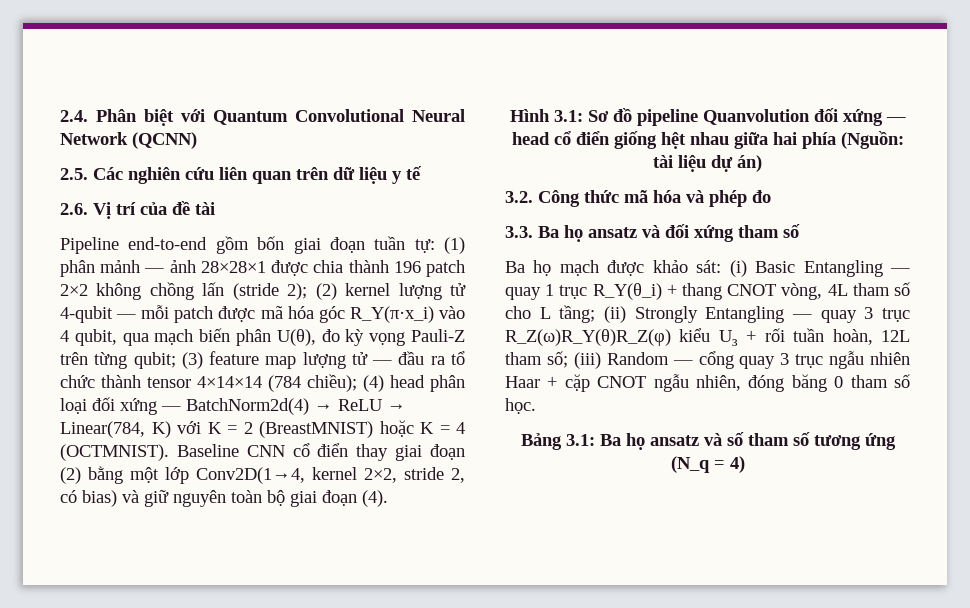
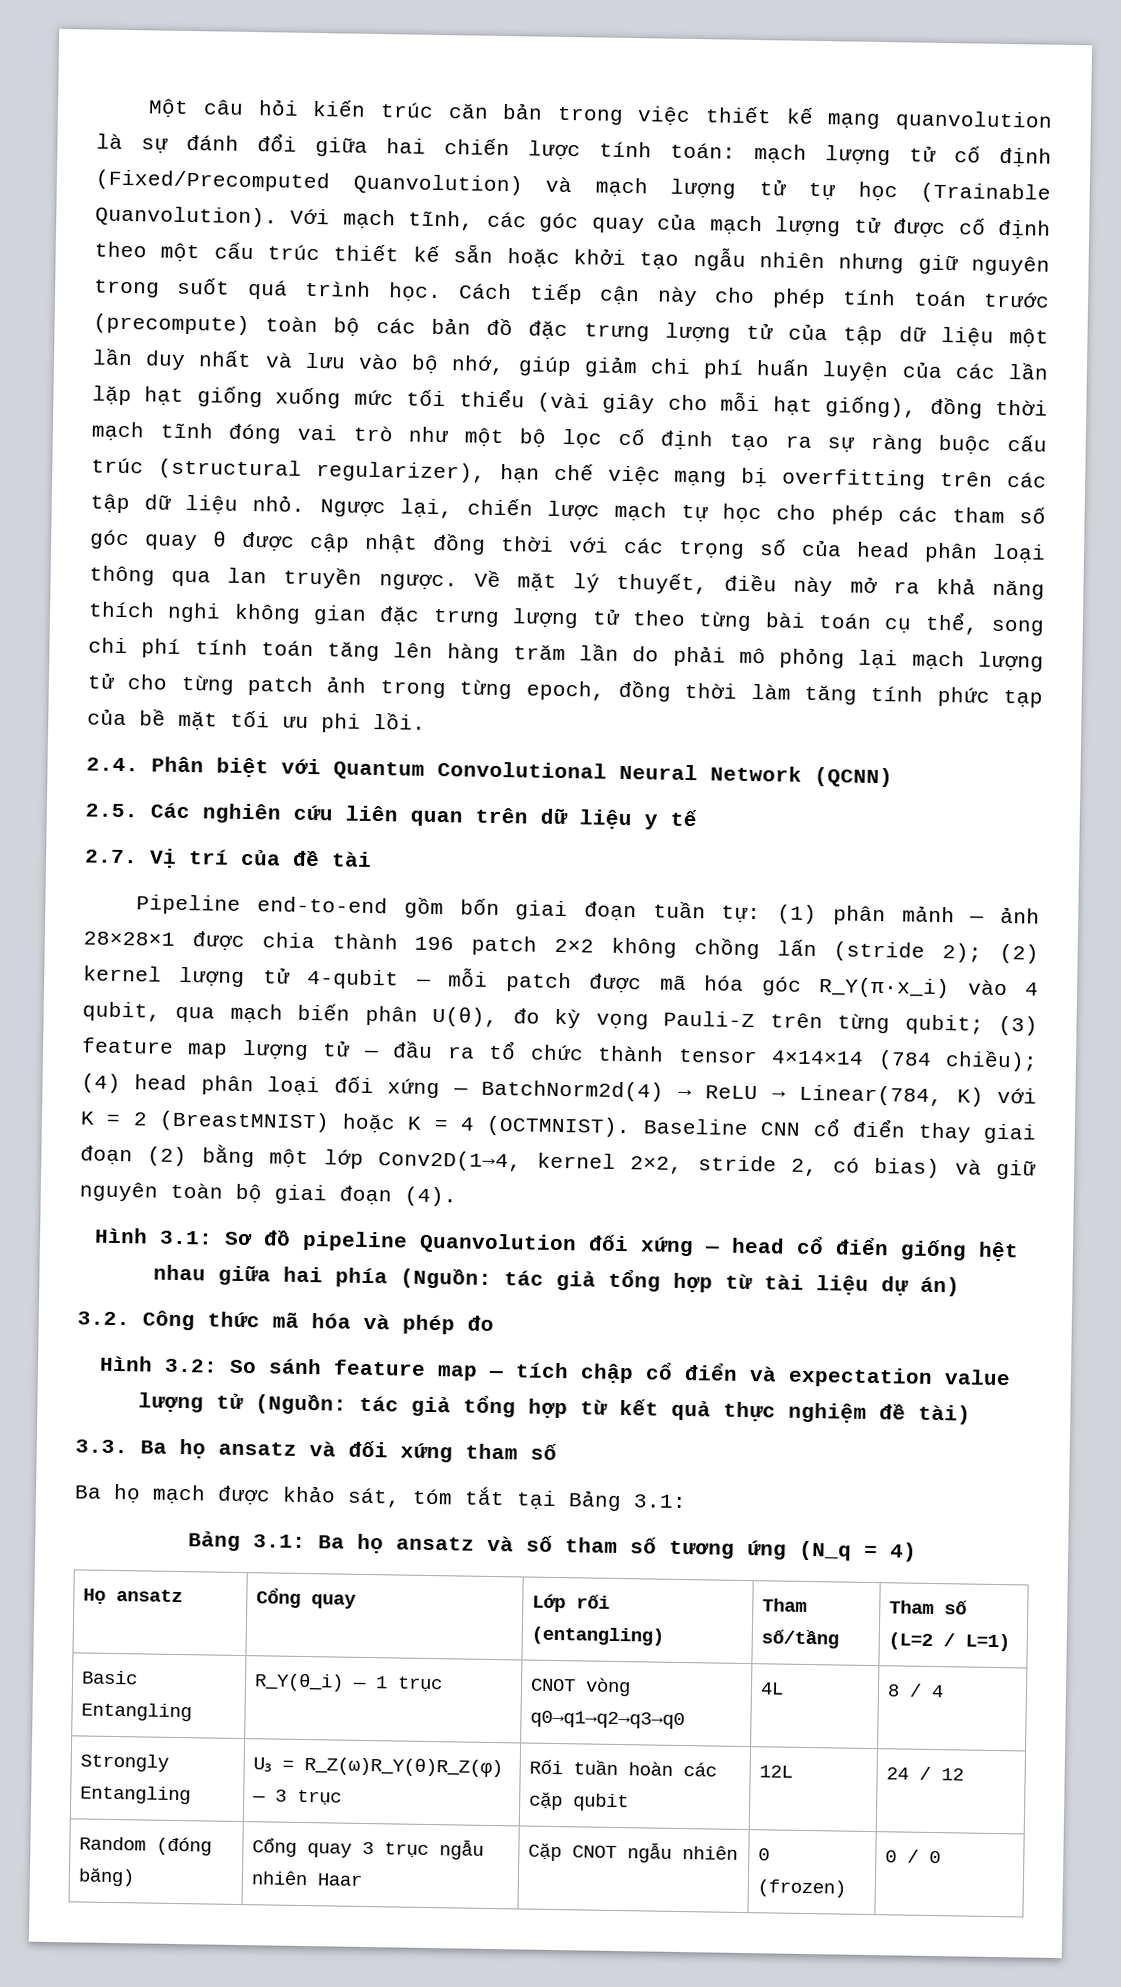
(60, 116) none -> [148,98,1054,132] [96,133,1052,168] [95,169,1051,204] [95,205,1051,240] [94,241,1051,276] [94,277,1050,309] [93,313,1049,348] [92,348,1049,382] [92,385,1049,419] [91,421,1047,455] [91,457,1047,490] [90,493,1046,526] [90,529,1046,564] [89,565,1045,600] [88,601,1045,636] [88,637,1044,672] [87,672,1044,708] [87,708,426,733] Một câu hỏi kiến trúc căn bản trong việc thiết kế mạng quanvolution là sự đánh đổi giữa hai chiến lược tính toán: mạch lượng tử cố định (Fixed/Precomputed Quanvolution) và mạch lượng tử tự học (Trainable Quanvolution). Với mạch tĩnh, các góc quay của mạch lượng tử được cố định theo một cấu trúc thiết kế sẵn hoặc khởi tạo ngẫu nhiên nhưng giữ nguyên trong suốt quá trình học. Cách tiếp cận này cho phép tính toán trước (precompute) toàn bộ các bản đồ đặc trưng lượng tử của tập dữ liệu một lần duy nhất và lưu vào bộ nhớ, giúp giảm chi phí huấn luyện của các lần lặp hạt giống xuống mức tối thiểu (vài giây cho mỗi hạt giống), đồng thời mạch tĩnh đóng vai trò như một bộ lọc cố định tạo ra sự ràng buộc cấu trúc (structural regularizer), hạn chế việc mạng bị overfitting trên các tập dữ liệu nhỏ. Ngược lại, chiến lược mạch tự học cho phép các tham số góc quay θ được cập nhật đồng thời với các trọng số của head phân loại thông qua lan truyền ngược. Về mặt lý thuyết, điều này mở ra khả năng thích nghi không gian đặc trưng lượng tử theo từng bài toán cụ thể, song chi phí tính toán tăng lên hàng trăm lần do phải mô phỏng lại mạch lượng tử cho từng patch ảnh trong từng epoch, đồng thời làm tăng tính phức tạp của bề mặt tối ưu phi lồi. //
[60,203,88,215] 2.6. -> [85,849,138,864] 2.7.
(904, 140) none -> [503,1269,753,1293] tác giả tổng hợp từ
(771, 196) none -> [98,1355,1011,1388] [137,1392,971,1425] // Hình 3.2: So sánh feature map — tích chập cổ điển và expectation value lượng tử (Nguồn: tác giả tổng hợp từ kết quả thực nghiệm đề tài)
[696,260,910,277] [505,282,910,300] [505,305,910,323] [505,328,910,346] [505,351,910,369] [505,374,910,392] [505,398,536,414] sát: (i) Basic Entangling — quay 1 trục R_Y(θ_i) + thang CNOT vòng, 4L tham số cho L tầng; (ii) Strongly Entangling — quay 3 trục R_Z(ω)R_Y(θ)R_Z(φ) kiểu U₃ + rối tuần hoàn, 12L tham số; (iii) Random — cổng quay 3 trục ngẫu nhiên Haar + cặp CNOT ngẫu nhiên, đóng băng 0 tham số học. -> [347,1486,687,1512] sát, tóm tắt tại Bảng 3.1:
(745, 464) none -> [83,1588,184,1604] [256,1588,358,1609] [532,1593,611,1613] [531,1626,665,1646] [762,1598,808,1612] [761,1629,840,1649] [889,1600,968,1615] [888,1632,1011,1652] [81,1670,139,1685] [81,1702,193,1722] [254,1673,444,1693] [530,1677,632,1697] [530,1710,686,1730] [760,1682,785,1695] [887,1683,945,1698] [80,1753,170,1772] [80,1785,192,1805] [253,1757,504,1778] [252,1789,343,1806] [529,1759,718,1777] [529,1791,630,1812] [759,1765,794,1778] [886,1766,965,1781] [79,1836,213,1856] [78,1867,136,1887] [252,1837,485,1860] [251,1870,363,1886] [528,1842,739,1863] [758,1848,771,1861] [757,1879,847,1898] [885,1849,942,1864] // Họ ansatz | Cổng quay | Lớp rối (entangling) | Tham số/tầng | Tham số (L=2 / L=1) // Basic Entangling | R_Y(θ_i) — 1 trục | CNOT vòng q0→q1→q2→q3→q0 | 4L | 8 / 4 // Strongly Entangling | U₃ = R_Z(ω)R_Y(θ)R_Z(φ) — 3 trục | Rối tuần hoàn các cặp qubit | 12L | 24 / 12 // Random (đóng băng) | Cổng quay 3 trục ngẫu nhiên Haar | Cặp CNOT ngẫu nhiên | 0 (frozen) | 0 / 0

